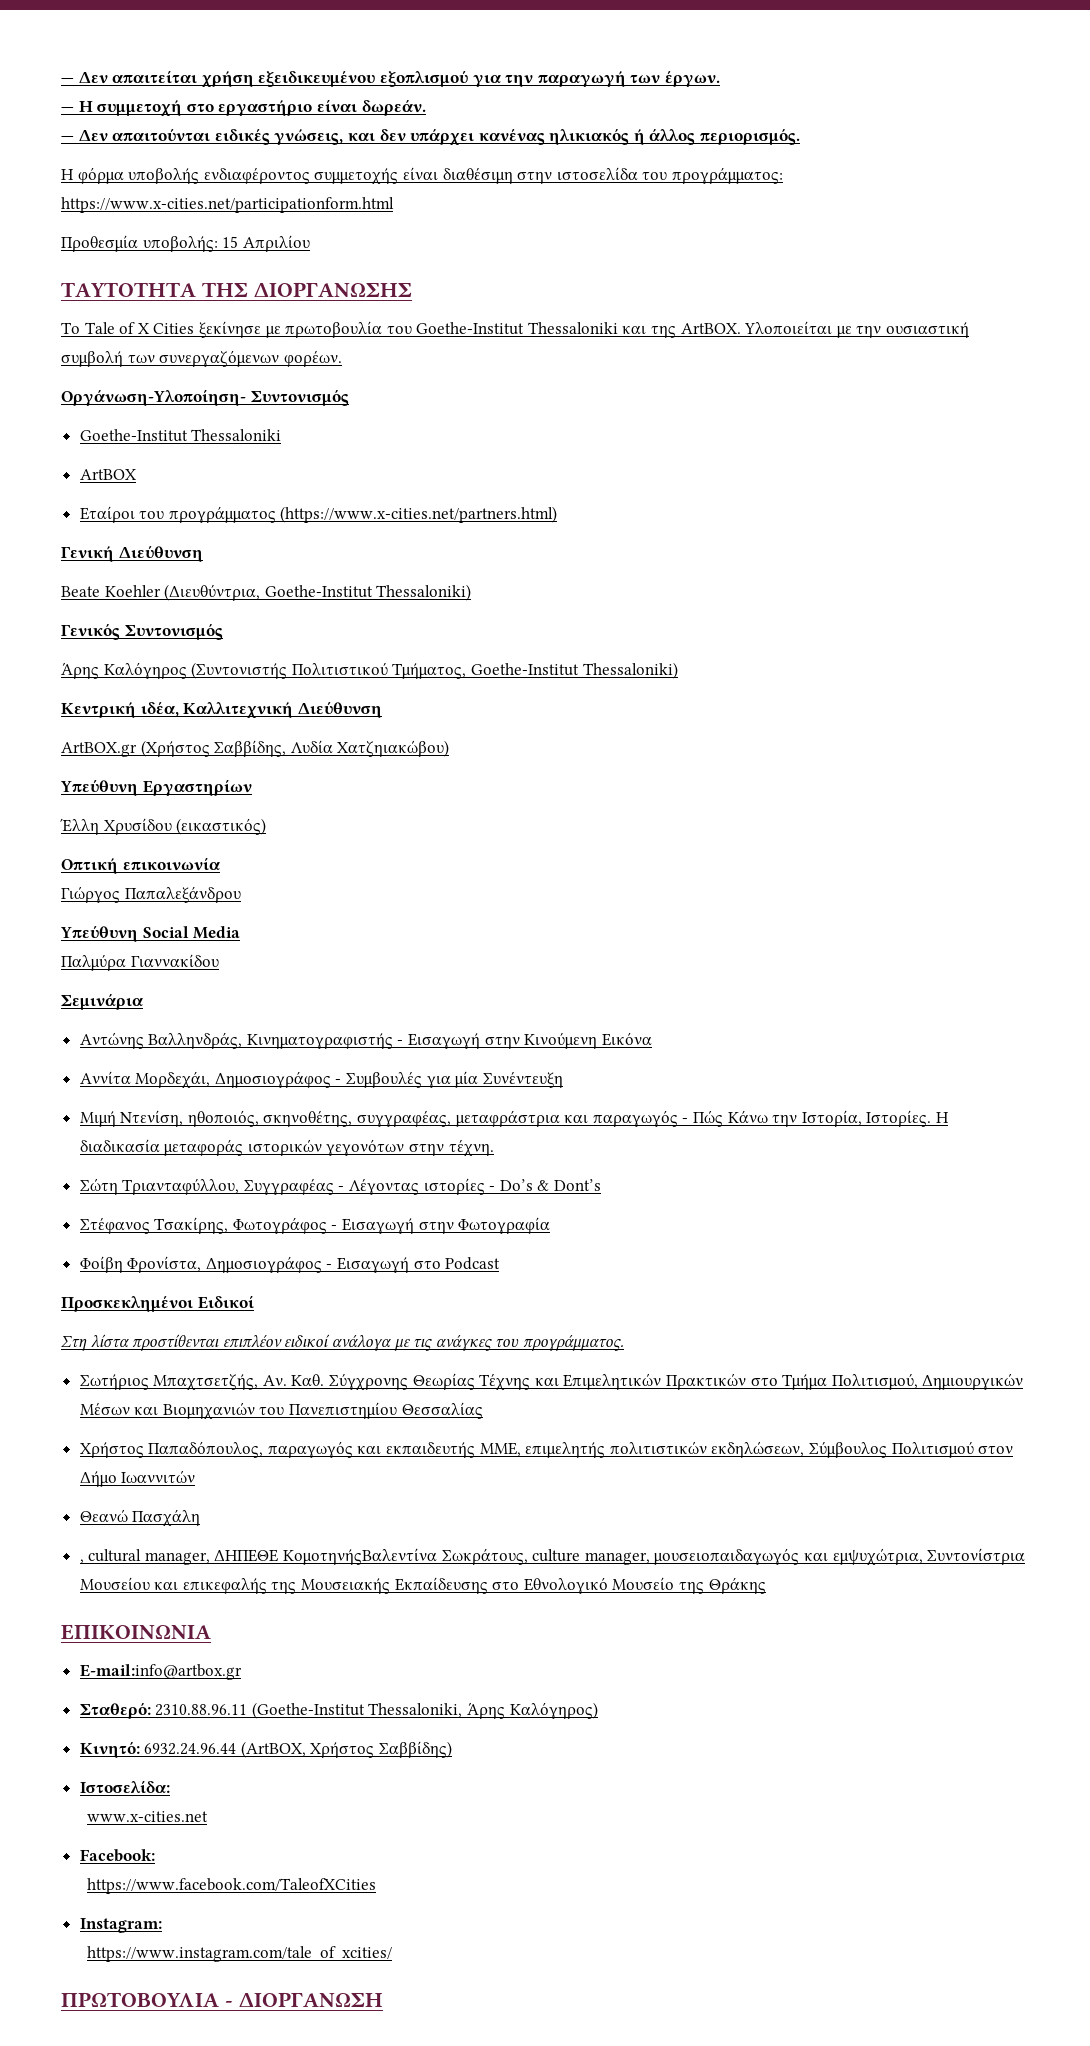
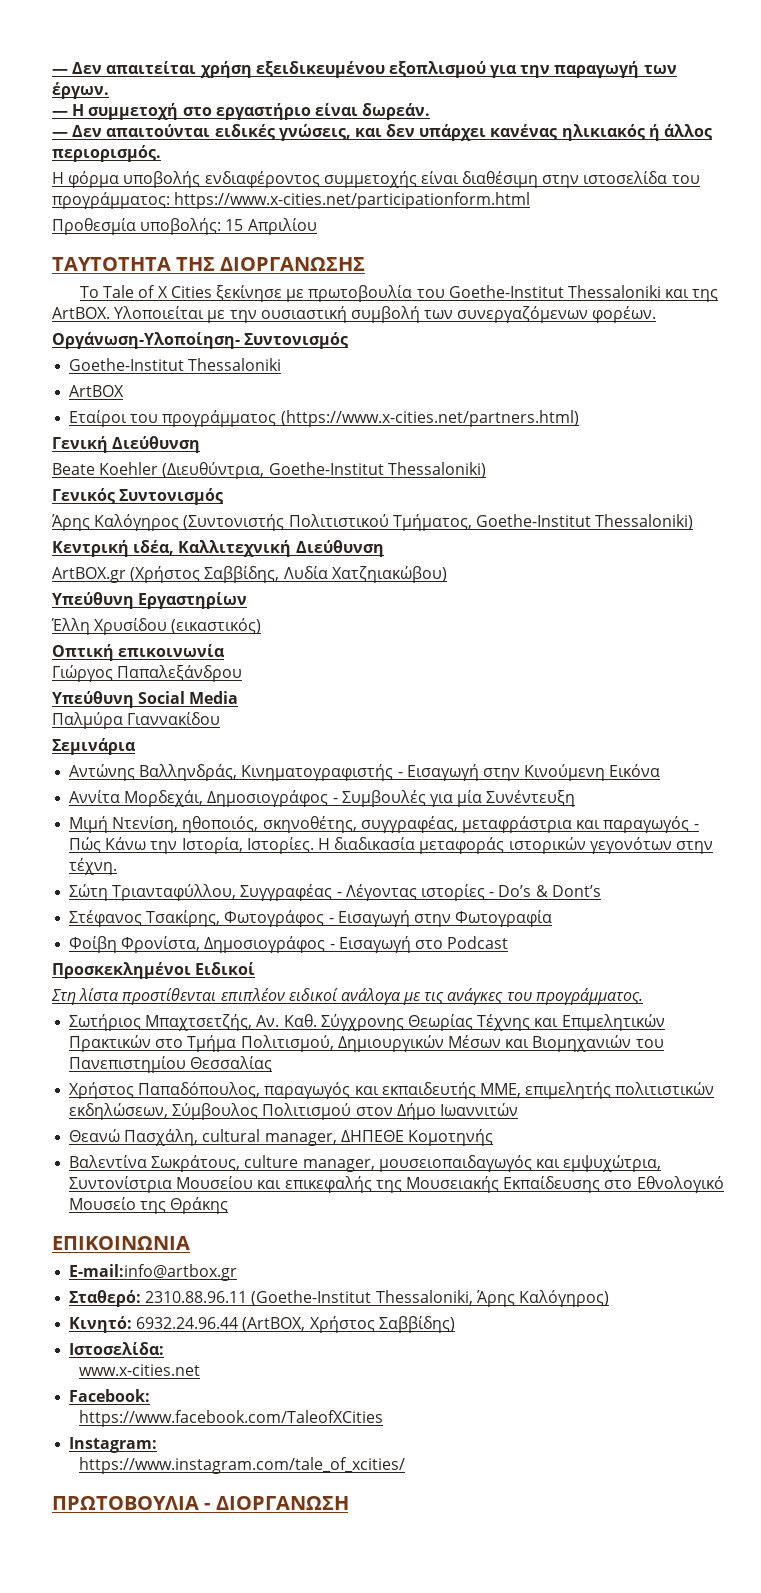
[132,1509,201,1527] [79,1559,84,1564] Πασχάλη // , -> [124,1129,199,1146] Πασχάλη,
[283,1548,438,1565] ΚομοτηνήςΒαλεντίνα -> [407,1129,493,1146] [69,1155,148,1168] Κομοτηνής // Βαλεντίνα

